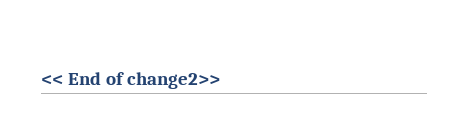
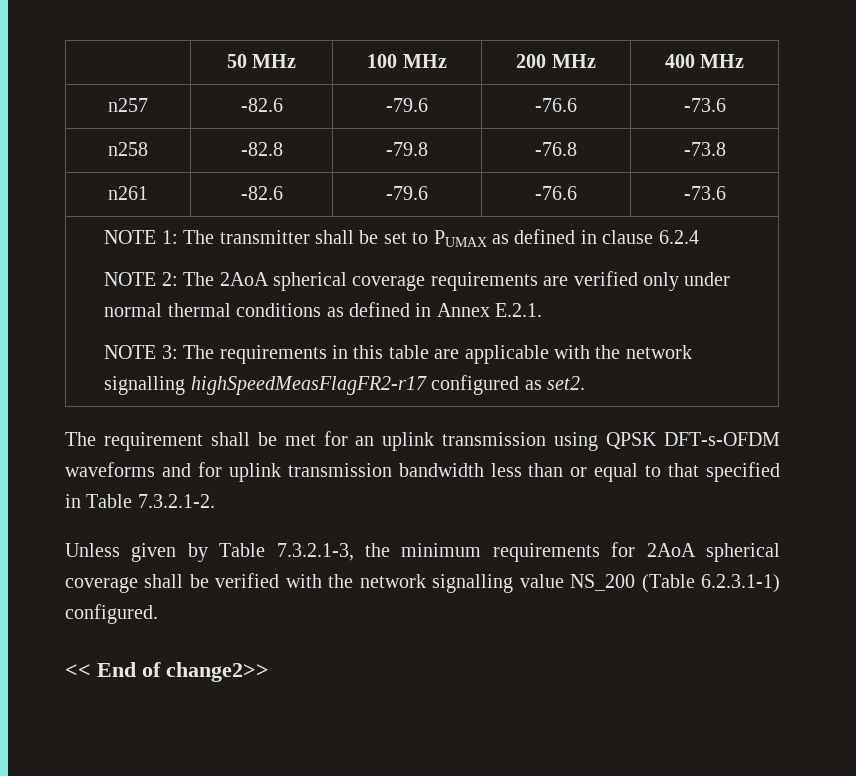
(41, 80) none -> [226,54,297,68] [367,54,447,68] [516,54,596,68] [664,54,745,68] [108,98,148,112] [240,98,283,112] [386,98,428,112] [535,98,577,112] [683,98,726,112] [108,142,148,156] [240,142,283,156] [386,142,428,156] [535,142,577,156] [683,142,726,156] [108,186,148,200] [240,186,283,200] [386,186,428,200] [535,186,577,200] [683,186,726,200] [104,229,699,247] [104,271,731,291] [104,302,543,317] [104,345,692,364] [104,375,585,395] [65,431,780,451] [65,462,780,482] [65,494,215,508] [65,542,780,562] [65,573,780,593] [65,604,158,624] | 50 MHz | 100 MHz | 200 MHz | 400 MHz // n257 | -82.6 | -79.6 | -76.6 | -73.6 // n258 | -82.8 | -79.8 | -76.8 | -73.8 // n261 | -82.6 | -79.6 | -76.6 | -73.6 // NOTE 1: The transmitter shall be set to PUMAX as defined in clause 6.2.4 // NOTE 2: The 2AoA spherical coverage requirements are verified only under normal thermal conditions as defined in Annex E.2.1. // NOTE 3: The requirements in this table are applicable with the network signalling highSpeedMeasFlagFR2-r17 configured as set2. // The requirement shall be met for an uplink transmission using QPSK DFT-s-OFDM waveforms and for uplink transmission bandwidth less than or equal to that specified in Table 7.3.2.1-2. // Unless given by Table 7.3.2.1-3, the minimum requirements for 2AoA spherical coverage shall be verified with the network signalling value NS_200 (Table 6.2.3.1-1) configured. //

